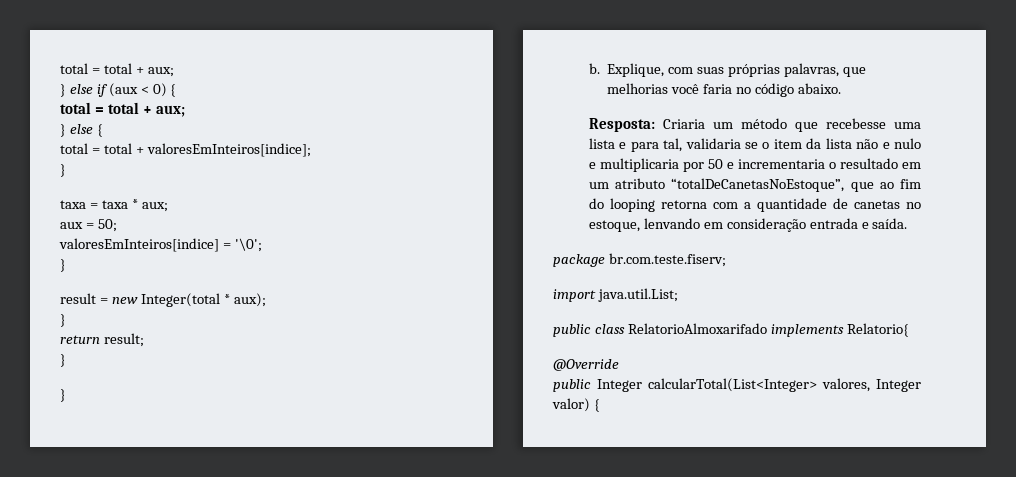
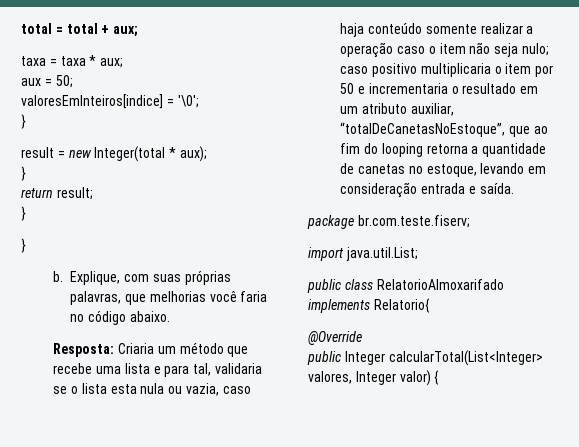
[60,63,174,77] [60,83,177,97] [60,102,185,117] [60,124,103,137] [60,143,311,157] [60,164,66,177] total = total + aux; // } else if (aux < 0) { // total = total + aux; // } else { // total = total + valoresEmInteiros[indice]; // } -> [21,23,139,37] total = total + aux;
[825,118,886,129] recebesse -> [53,363,93,374] recebe
[773,138,921,149] [588,158,679,172] item da lista não e nulo e multiplicaria -> [81,383,251,396] [340,23,534,37] [340,42,550,58] [340,63,532,77] lista esta nula ou vazia, caso haja conteúdo somente realizar a operação caso o item não seja nulo; caso positivo multiplicaria o item
(666, 183) none -> [410,103,454,116] auxiliar,
[712,202,738,209] com -> (468, 149) none
[643,218,700,229] lenvando -> [480,163,525,174] levando

